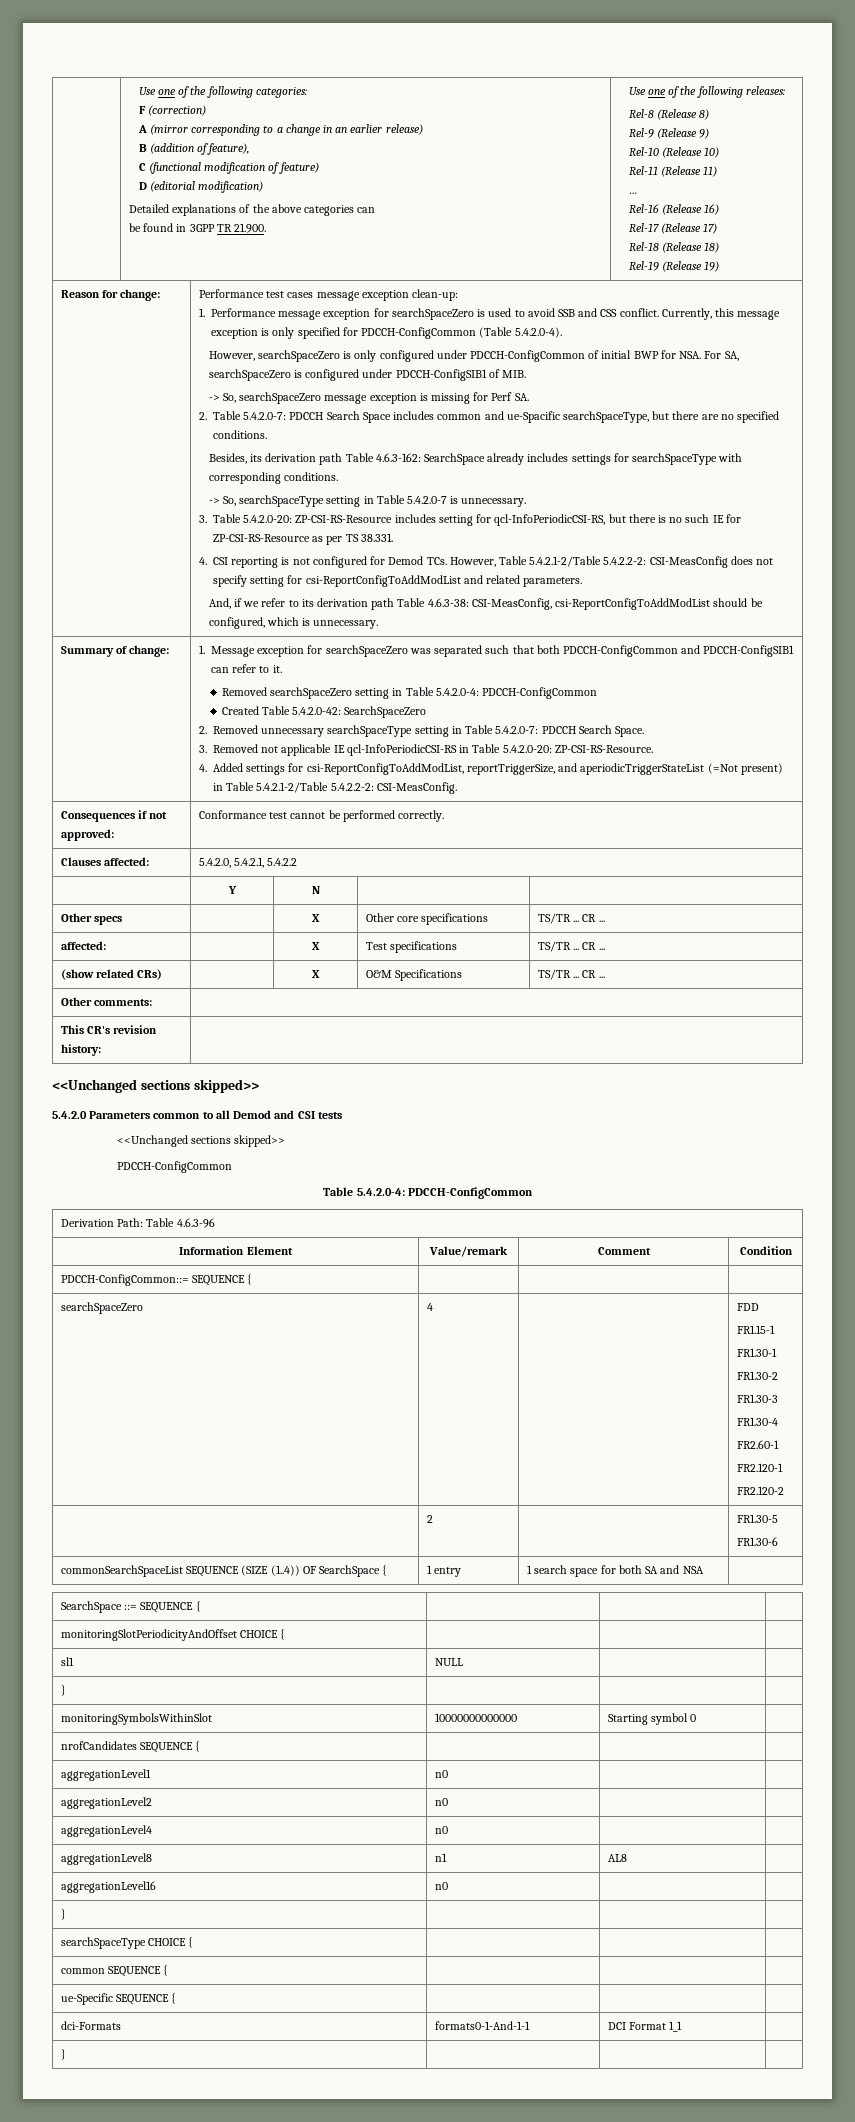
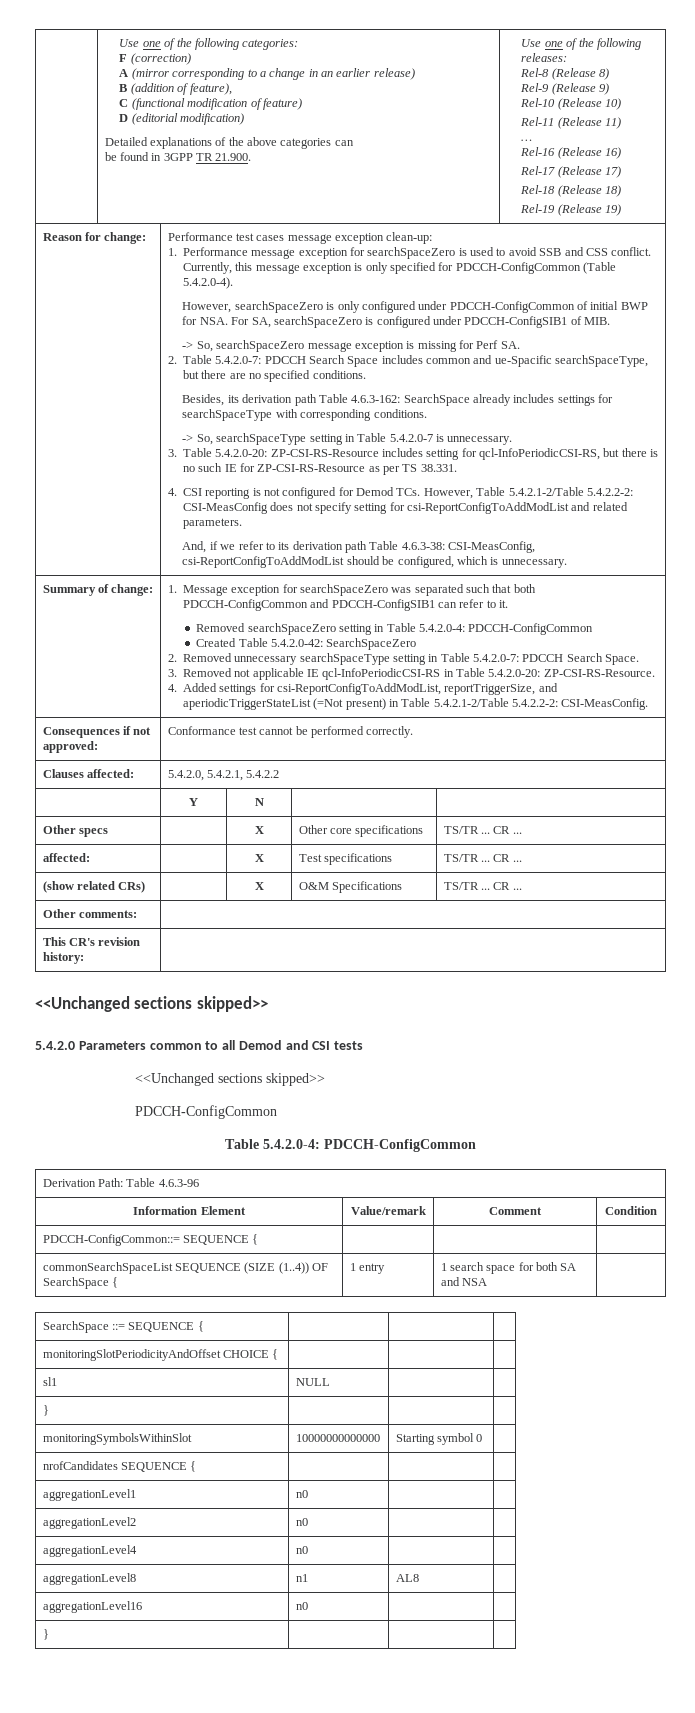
[60,1302,143,1314] [426,1303,433,1311] [736,1303,759,1311] [736,1325,775,1334] [736,1348,777,1357] [736,1371,778,1380] [736,1394,778,1403] [736,1417,778,1426] [736,1440,779,1449] [736,1463,783,1472] [736,1486,784,1495] [426,1515,433,1523] [736,1514,778,1523] [736,1537,778,1546] // searchSpaceZero | 4 | | FDD // FR1.15-1 // FR1.30-1 // FR1.30-2 // FR1.30-3 // FR1.30-4 // FR2.60-1 // FR2.120-1 // FR2.120-2 // | 2 | | FR1.30-5 // FR1.30-6 -> (259, 1239) none
[60,1937,194,1949] [60,1965,169,1977] [60,1993,177,2005] [60,2021,121,2030] [434,2021,530,2030] [607,2021,683,2032] [60,2049,66,2060] // searchSpaceType CHOICE { | | | // common SEQUENCE { | | | // ue-Specific SEQUENCE { | | | // dci-Formats | formats0-1-And-1-1 | DCI Format 1_1 | // } | | | -> (49, 1634) none

